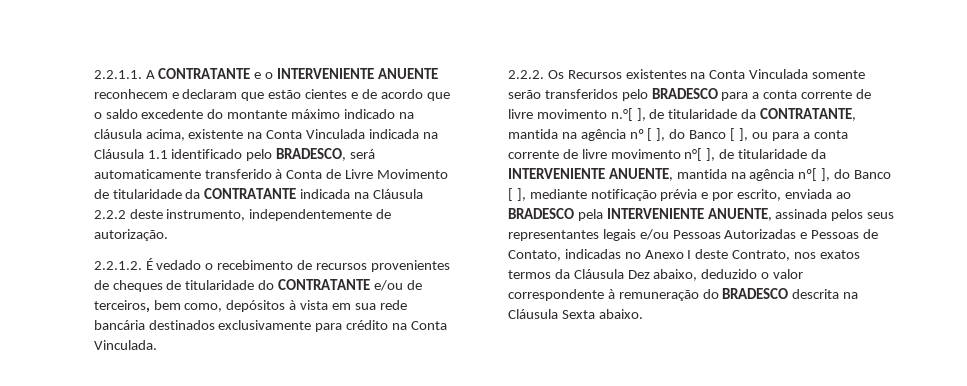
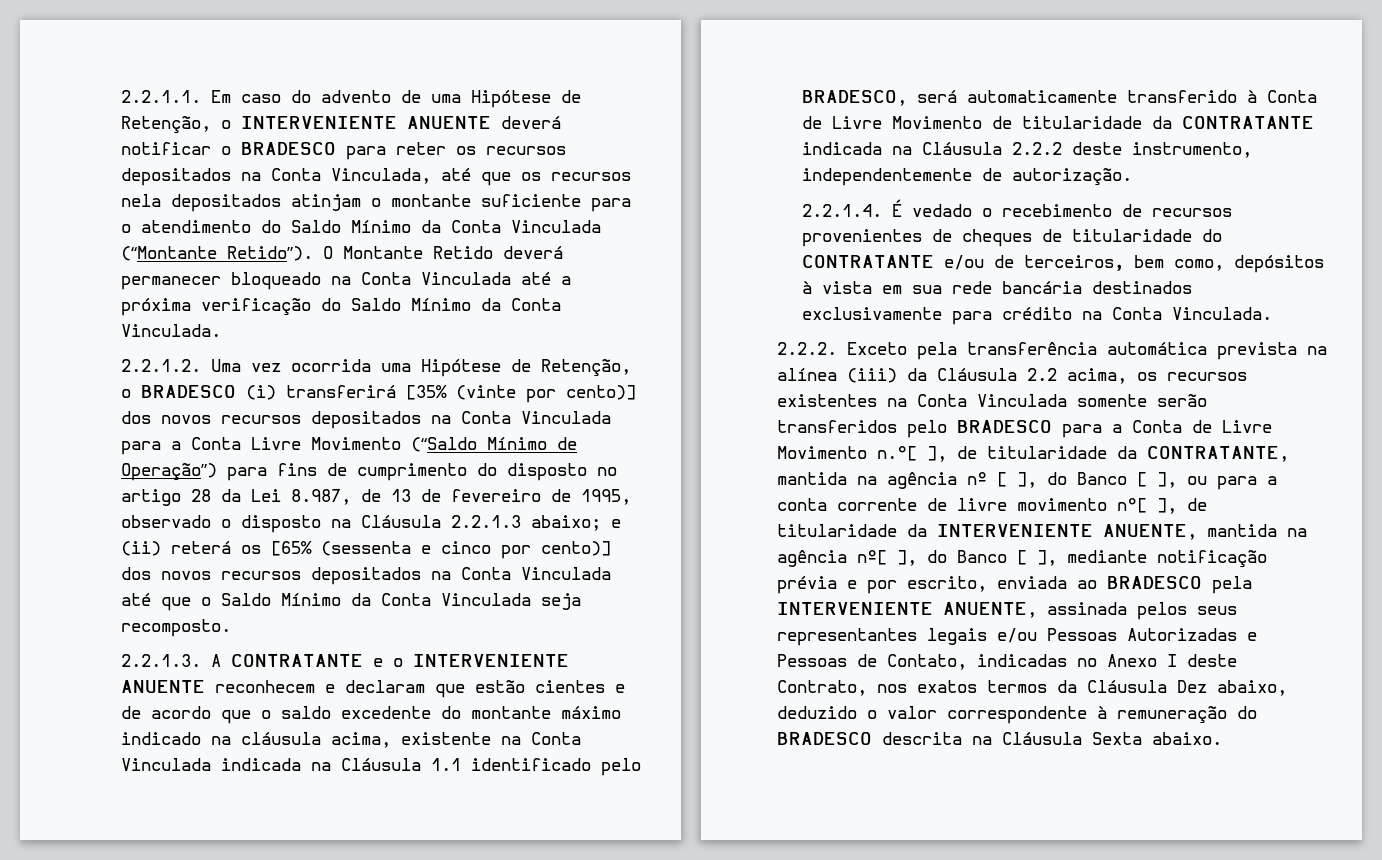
(142, 74) none -> [211,90,582,108] [121,116,562,134] [121,142,567,160] [121,168,632,186] [121,194,632,212] [121,220,602,233] [121,246,564,261] [121,272,572,290] [121,298,562,316] [121,324,222,337] [121,359,632,377] [121,385,637,403] [121,411,612,429] [121,437,578,455] [121,463,618,481] [121,489,632,506] [121,515,622,533] [121,541,612,559] [121,567,612,585] [121,593,582,611] [121,619,232,637] [121,654,202,667] Em caso do advento de uma Hipótese de Retenção, o INTERVENIENTE ANUENTE deverá notificar o BRADESCO para reter os recursos depositados na Conta Vinculada, até que os recursos nela depositados atinjam o montante suficiente para o atendimento do Saldo Mínimo da Conta Vinculada (“Montante Retido”). O Montante Retido deverá permanecer bloqueado na Conta Vinculada até a próxima verificação do Saldo Mínimo da Conta Vinculada. // 2.2.1.2. Uma vez ocorrida uma Hipótese de Retenção, o BRADESCO (i) transferirá [35% (vinte por cento)] dos novos recursos depositados na Conta Vinculada para a Conta Livre Movimento (“Saldo Mínimo de Operação”) para fins de cumprimento do disposto no artigo 28 da Lei 8.987, de 13 de fevereiro de 1995, observado o disposto na Cláusula 2.2.1.3 abaixo; e (ii) reterá os [65% (sessenta e cinco por cento)] dos novos recursos depositados na Conta Vinculada até que o Saldo Mínimo da Conta Vinculada seja recomposto. // 2.2.1.3.
[93,261,142,270] 2.2.1.2. -> [802,204,883,217] 2.2.1.4.
[547,70,622,79] Os Recursos -> [847,342,1328,360] [777,368,1248,384] Exceto pela transferência automática prevista na alínea (iii) da Cláusula 2.2 acima, os recursos
[763,89,872,99] [507,109,607,119] conta corrente de livre movimento -> [1132,420,1273,433] [777,446,868,459] Conta de Livre Movimento

